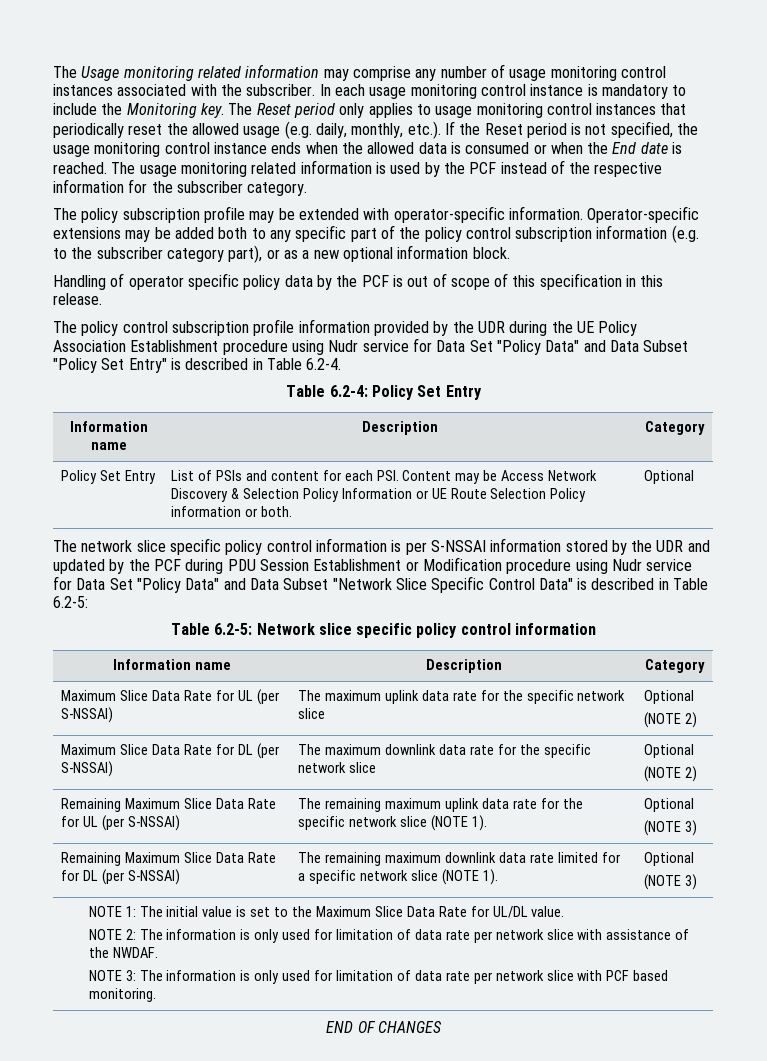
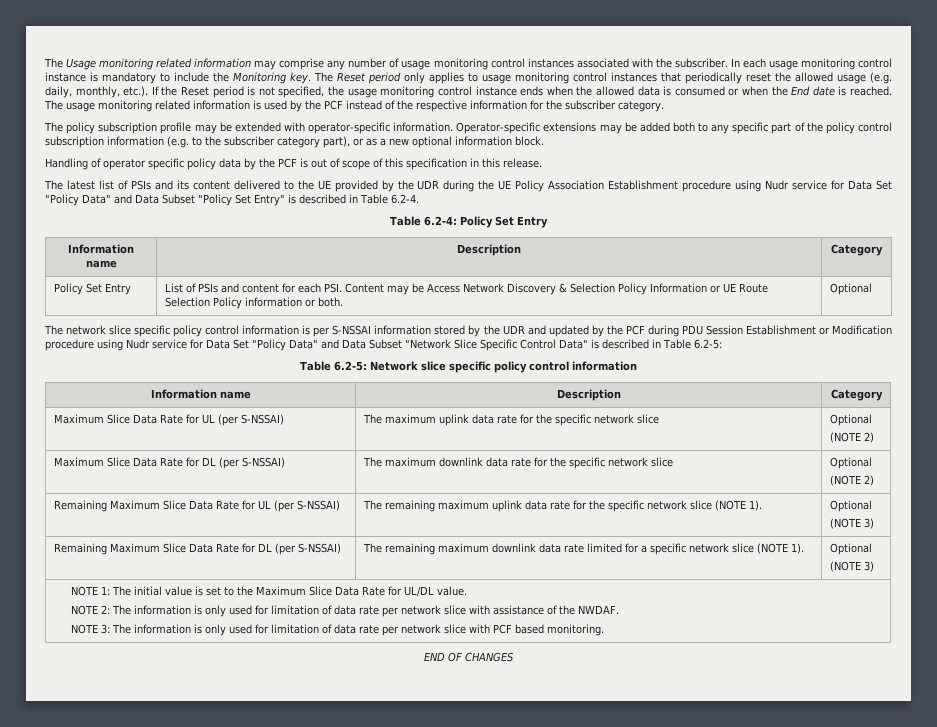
[81,319,370,336] policy control subscription profile information -> [66,180,331,190] latest list of PSIs and its content delivered to the UE

